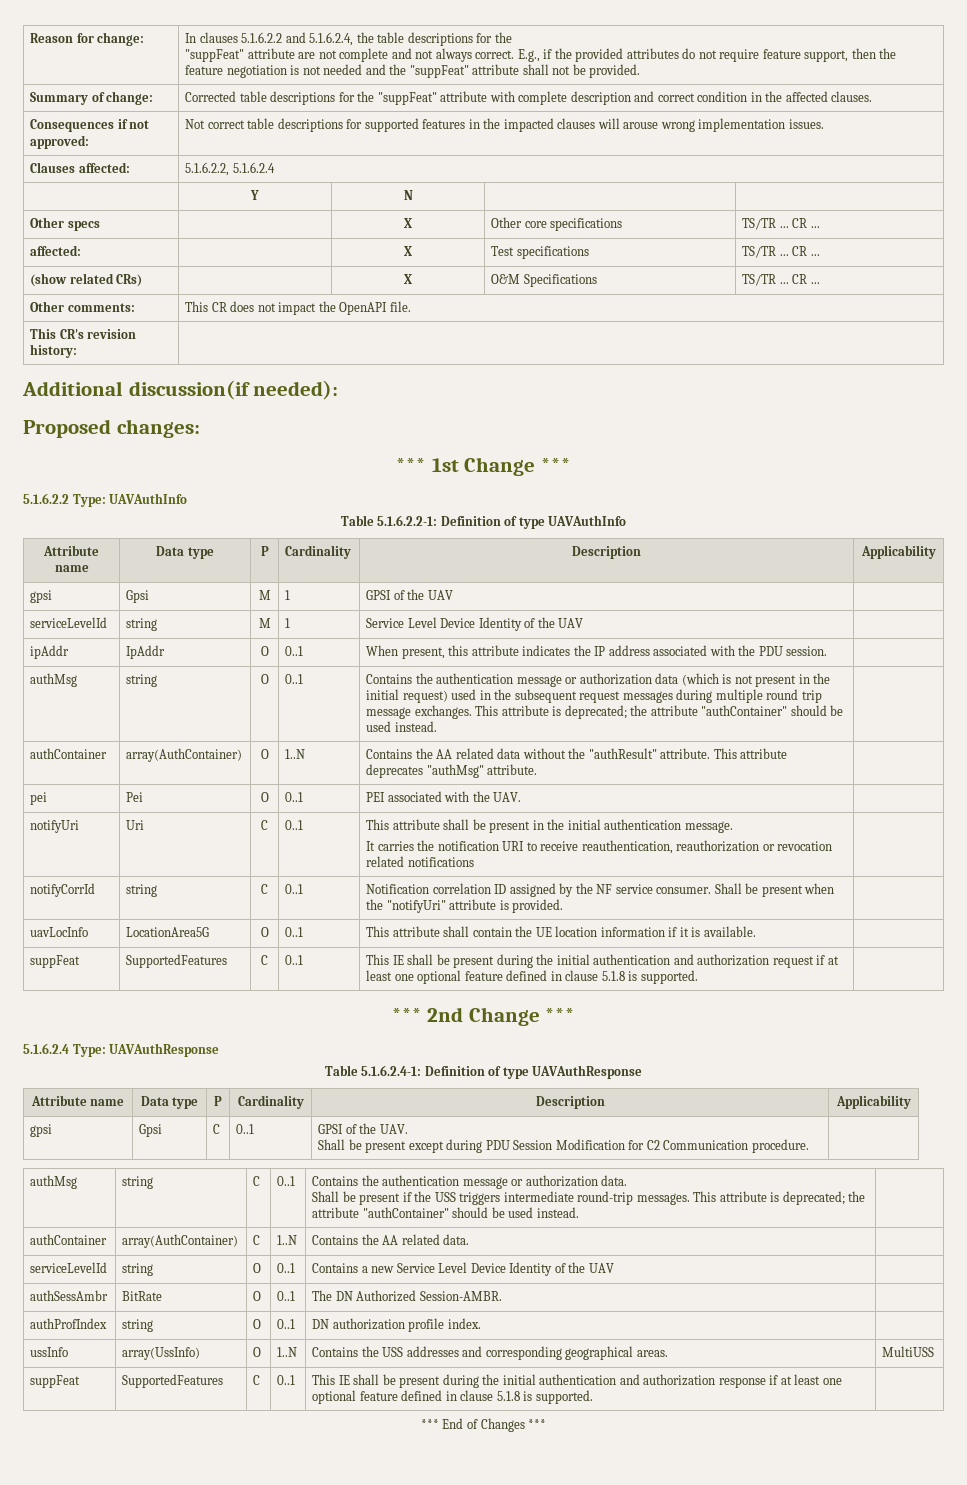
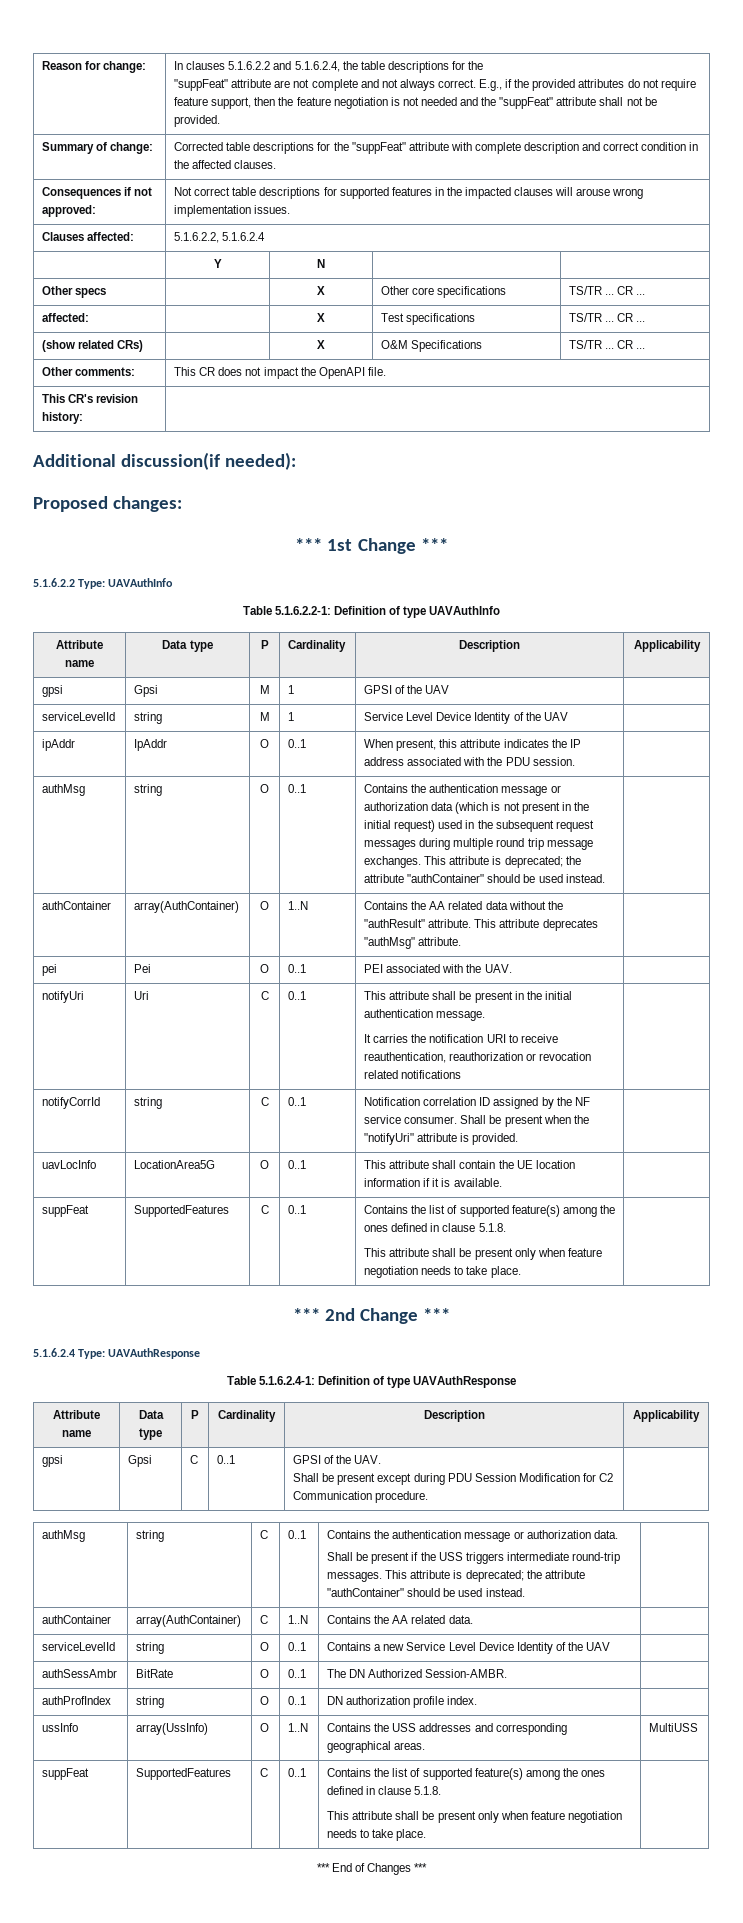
[366,954,839,968] [366,970,698,984] This IE shall be present during the initial authentication and authorization request if at least one optional feature defined in clause 5.1.8 is supported. -> [364,1205,615,1217] [364,1223,506,1232] [364,1248,602,1260] [364,1266,521,1278] Contains the list of supported feature(s) among the ones defined in clause 5.1.8. // This attribute shall be present only when feature negotiation needs to take place.
[312,1374,842,1388] [312,1390,593,1404] This IE shall be present during the initial authentication and authorization response if at least one optional feature defined in clause 5.1.8 is supported. -> [327,1768,605,1780] [327,1786,442,1795] [327,1811,622,1823] [327,1829,427,1841] Contains the list of supported feature(s) among the ones defined in clause 5.1.8. // This attribute shall be present only when feature negotiation needs to take place.

